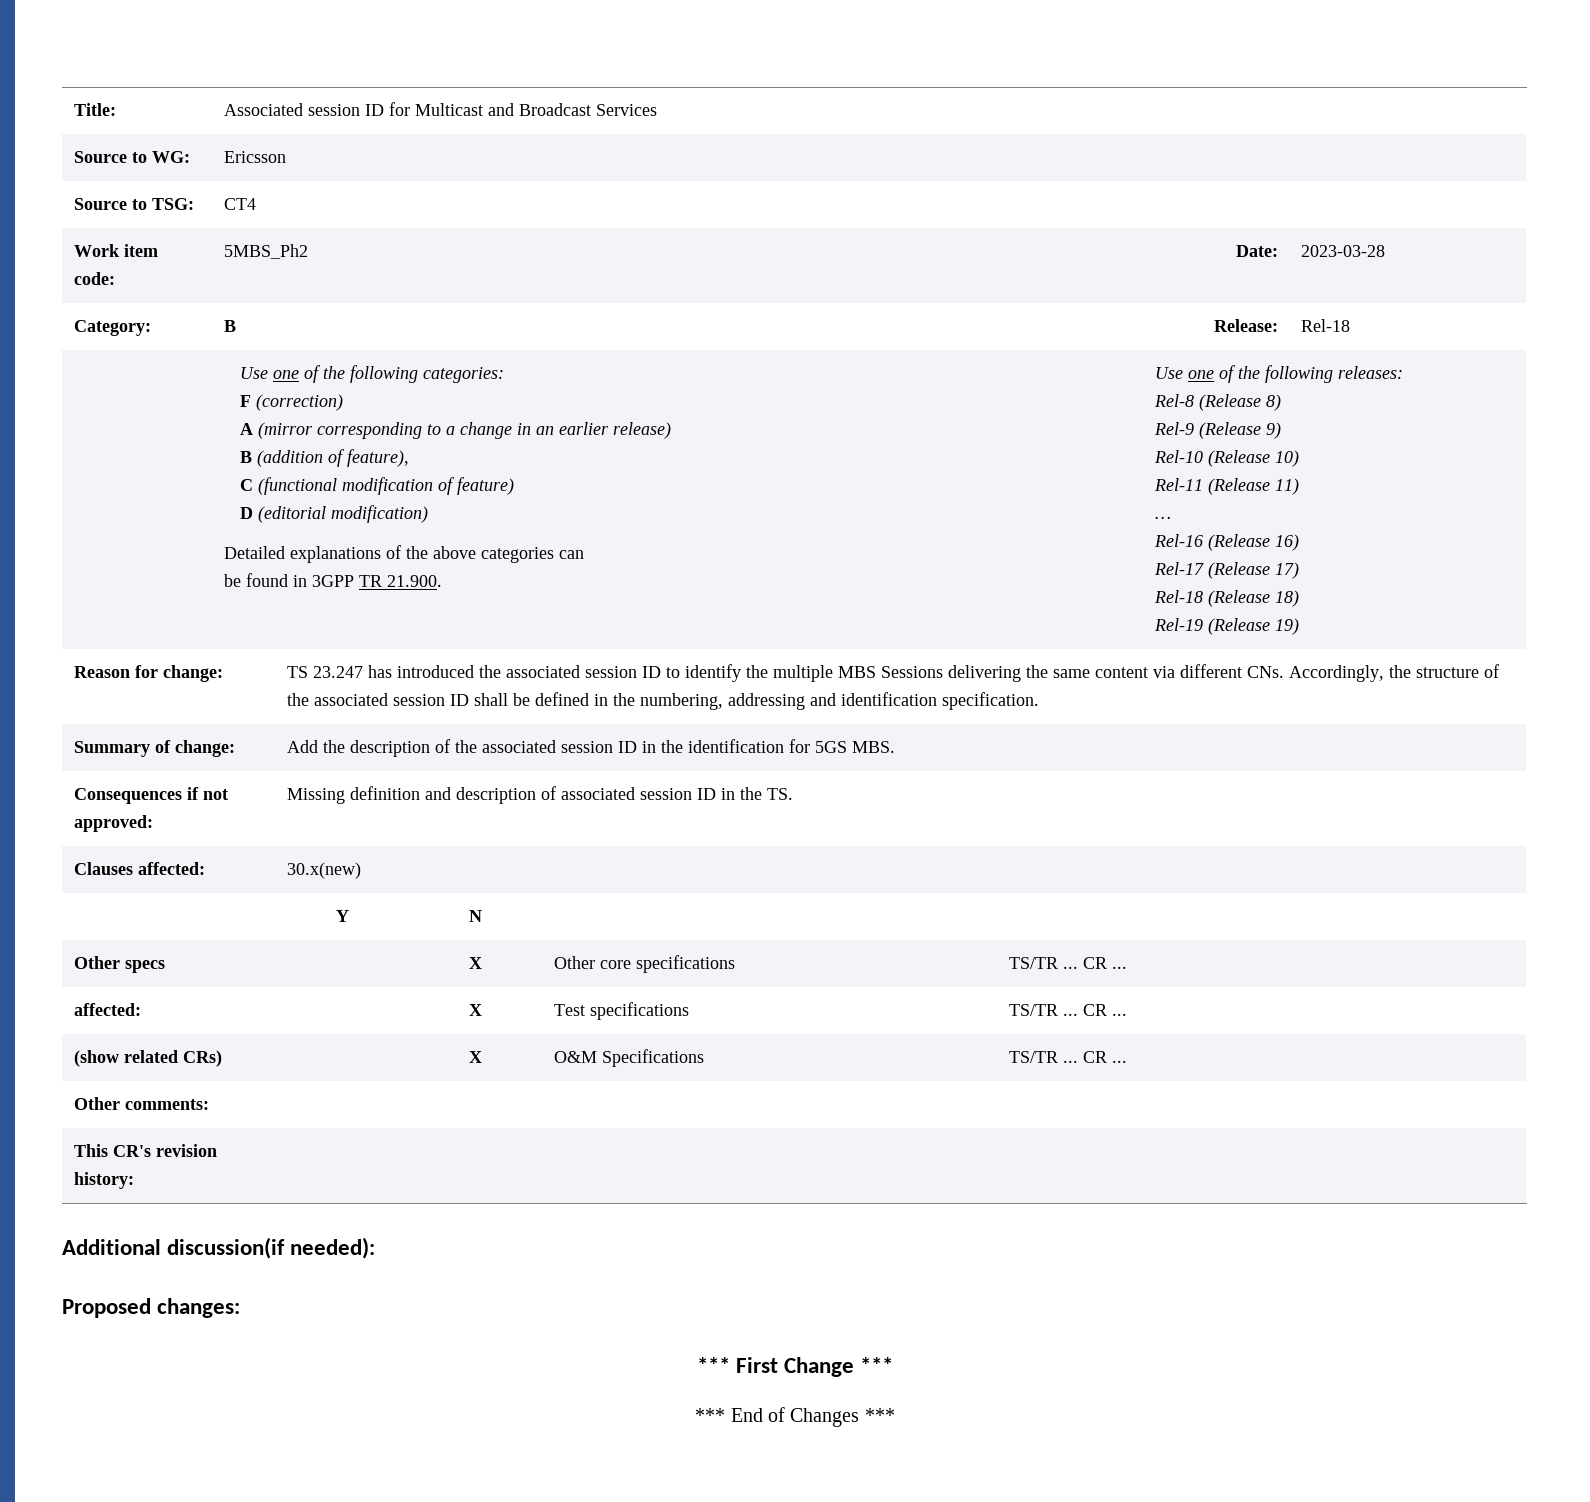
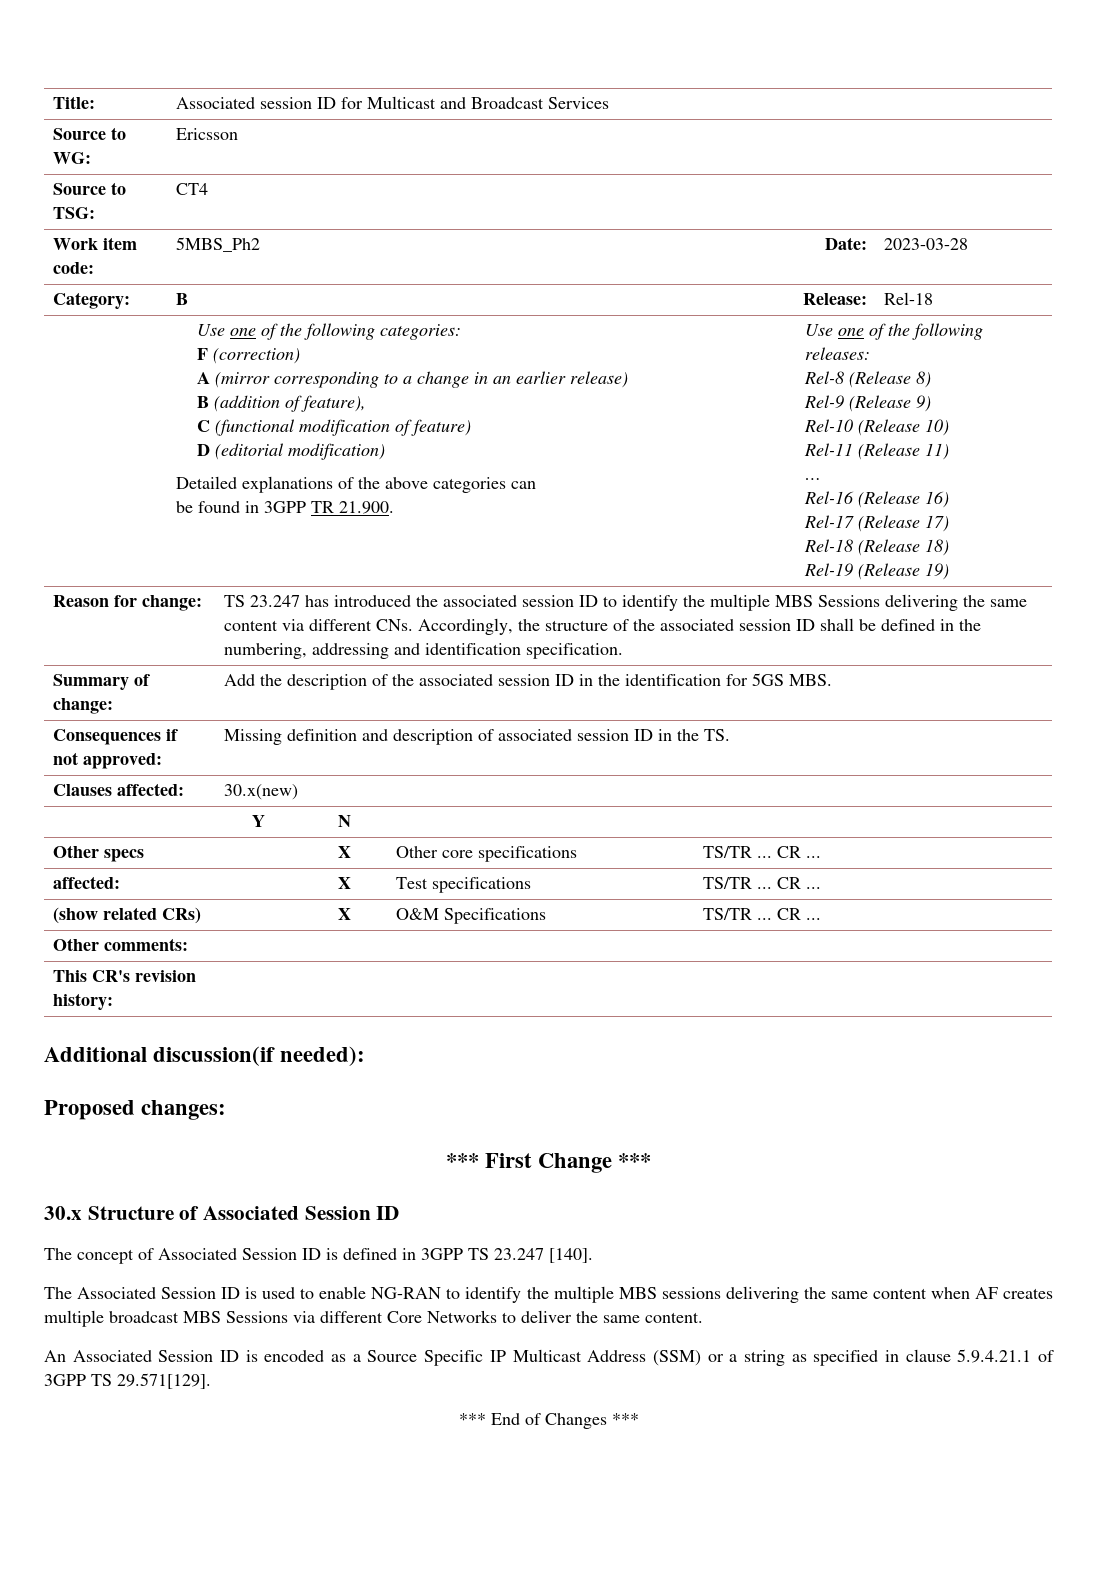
(894, 1365) none -> [44,1206,400,1220] [44,1248,593,1264] [44,1286,1053,1303] [44,1310,703,1327] [44,1349,1054,1366] [44,1373,211,1389] // 30.x Structure of Associated Session ID // The concept of Associated Session ID is defined in 3GPP TS 23.247 [140]. // The Associated Session ID is used to enable NG-RAN to identify the multiple MBS sessions delivering the same content when AF creates multiple broadcast MBS Sessions via different Core Networks to deliver the same content. // An Associated Session ID is encoded as a Source Specific IP Multicast Address (SSM) or a string as specified in clause 5.9.4.21.1 of 3GPP TS 29.571[129].

